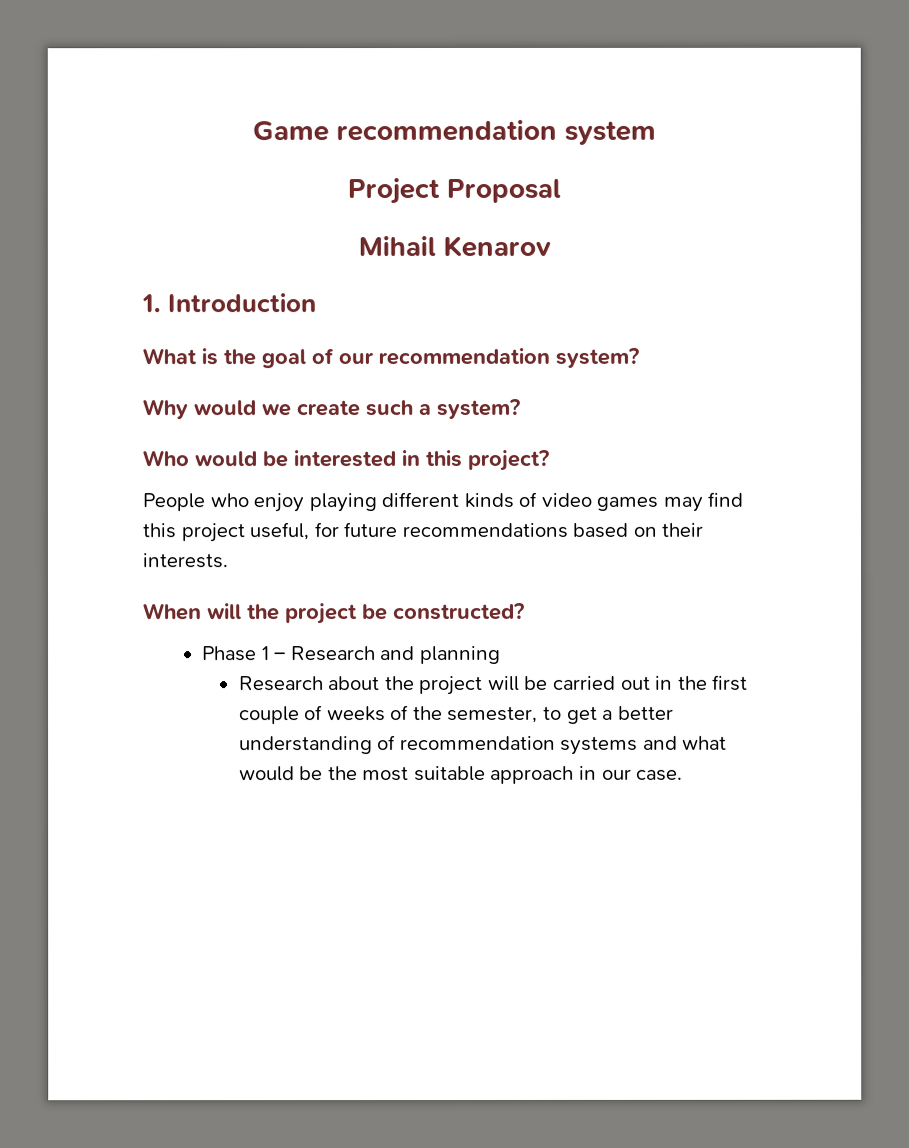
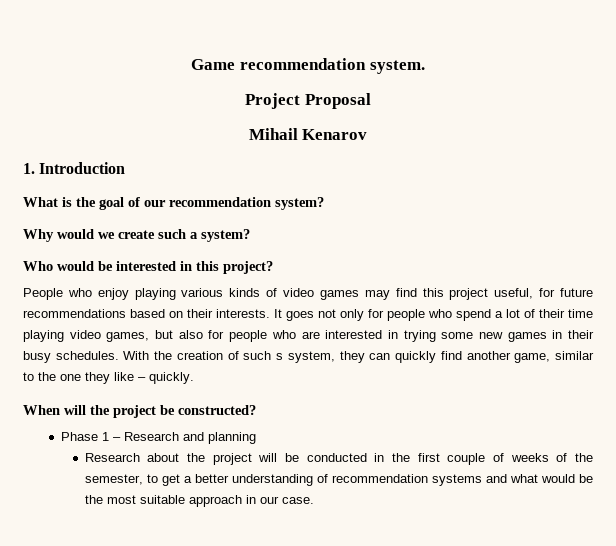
[564,120,656,145] system -> [369,60,425,74] system.
[381,491,460,508] different -> [181,288,224,297] various
(228, 561) none -> [274,309,593,321] [23,330,594,342] [23,351,594,363] [23,372,194,384] It goes not only for people who spend a lot of their time playing video games, but also for people who are interested in trying some new games in their busy schedules. With the creation of such s system, they can quickly find another game, similar to the one they like – quickly.
[552,675,651,690] carried out -> [306,453,367,462] conducted

